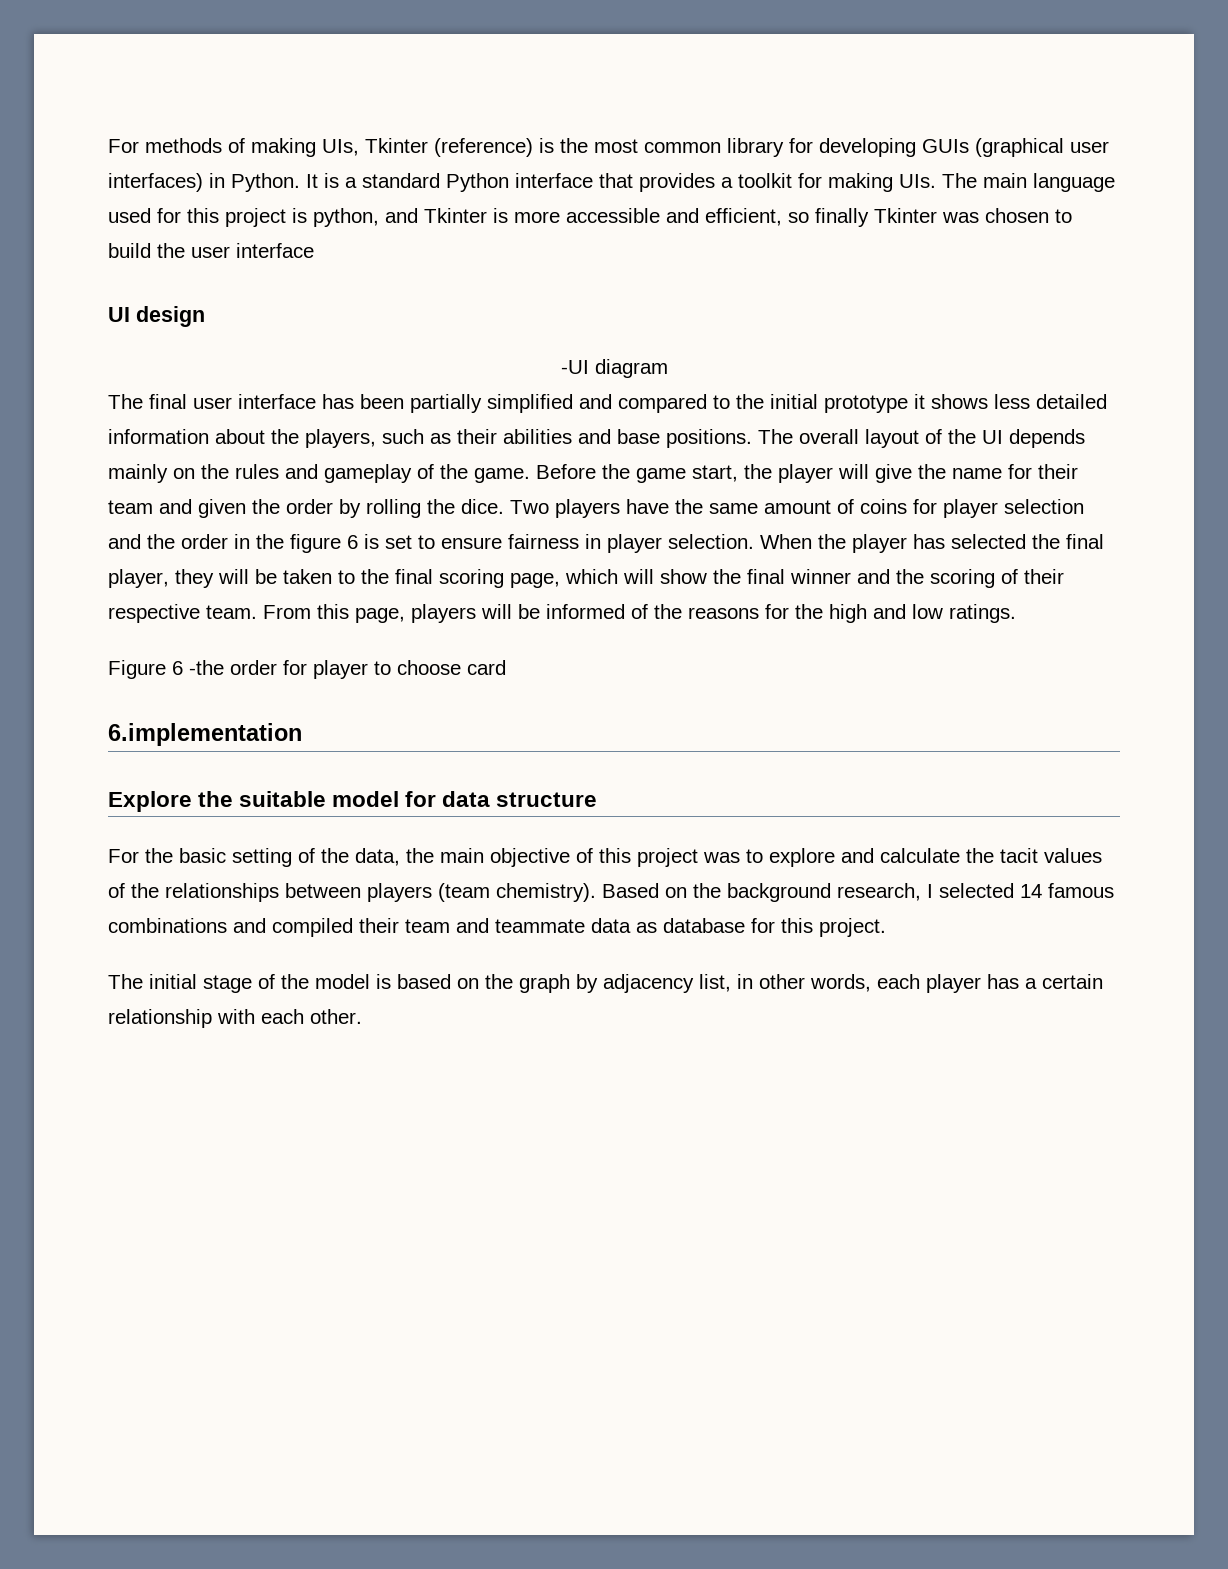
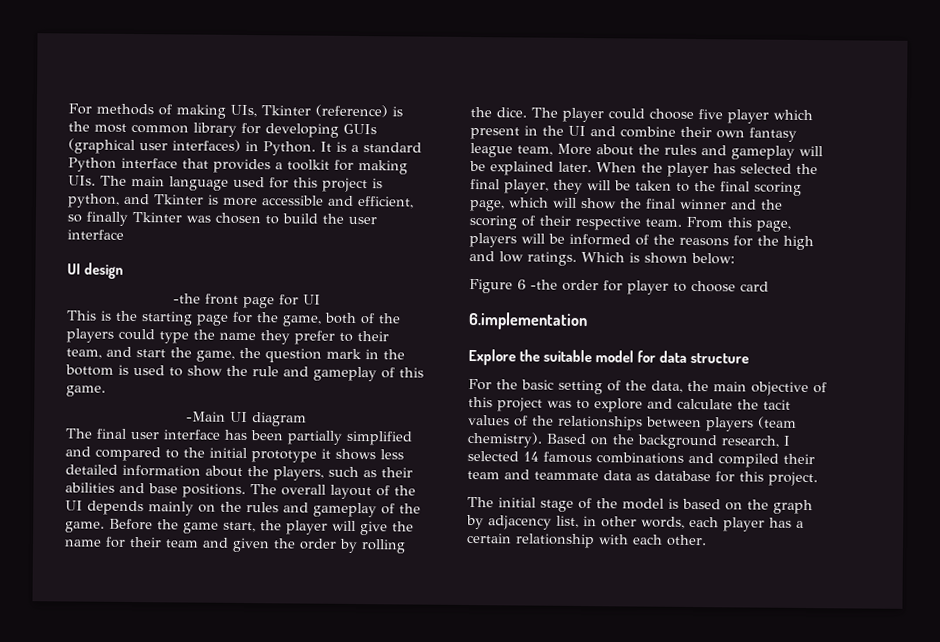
[560,360,589,374] -UI -> [173,293,321,309] [66,310,401,327] [66,328,389,345] [66,346,405,363] [65,364,424,382] [66,385,106,397] [185,411,248,423] -the front page for UI // This is the starting page for the game, both of the players could type the name they prefer to their team, and start the game, the question mark in the bottom is used to show the rule and gameplay of this game. // -Main UI
[510,499,1084,518] [108,534,754,553] Two players have the same amount of coins for player selection and the order in the figure 6 is set to ensure fairness in player selection. -> [531,107,813,124] [470,125,797,142] [470,142,823,160] [469,160,592,176] The player could choose five player which present in the UI and combine their own fantasy league team, More about the rules and gameplay will be explained later.
(1016, 613) none -> [581,251,735,265] Which is shown below:

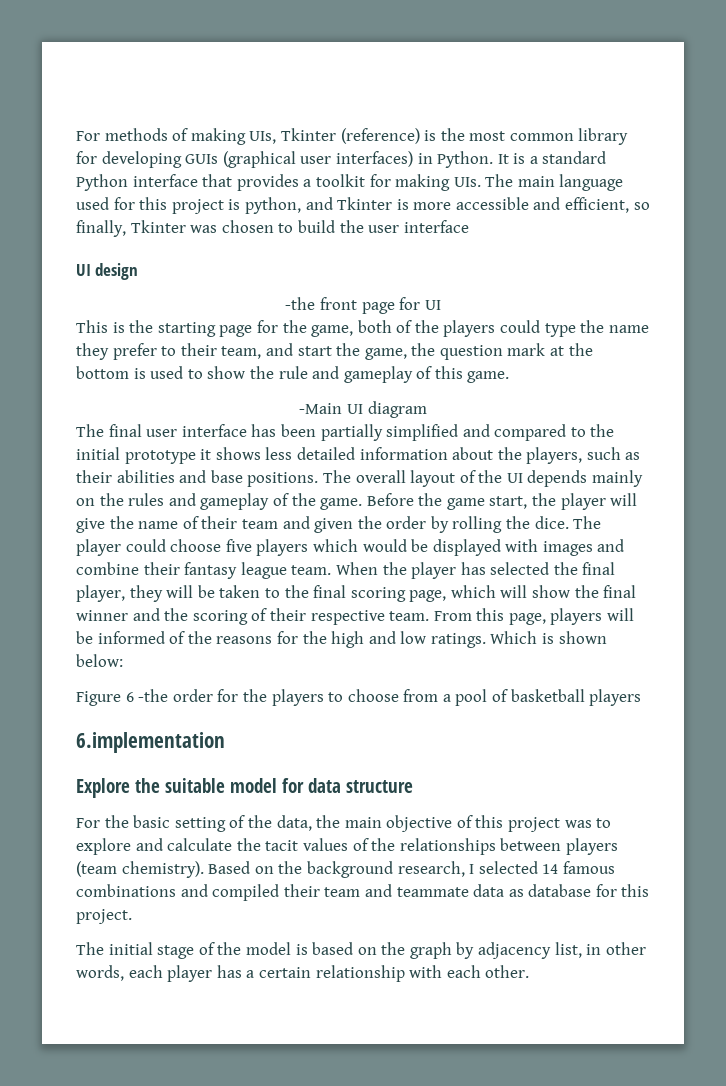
[86,211,128,226] finally -> [76,220,126,237] finally,
[365,349,379,360] in -> [550,346,565,356] at
[105,536,126,548] for -> [182,516,199,529] of
[727,109,813,124] [470,125,586,140] player which present in the UI -> [256,539,593,556] players which would be displayed with images
[716,130,745,139] own -> (180, 568) none
[517,143,823,160] [469,160,592,176] team, More about the rules and gameplay will be explained later. -> [291,565,332,575] team.
[627,280,769,295] player to choose card -> [242,689,642,706] the players to choose from a pool of basketball players

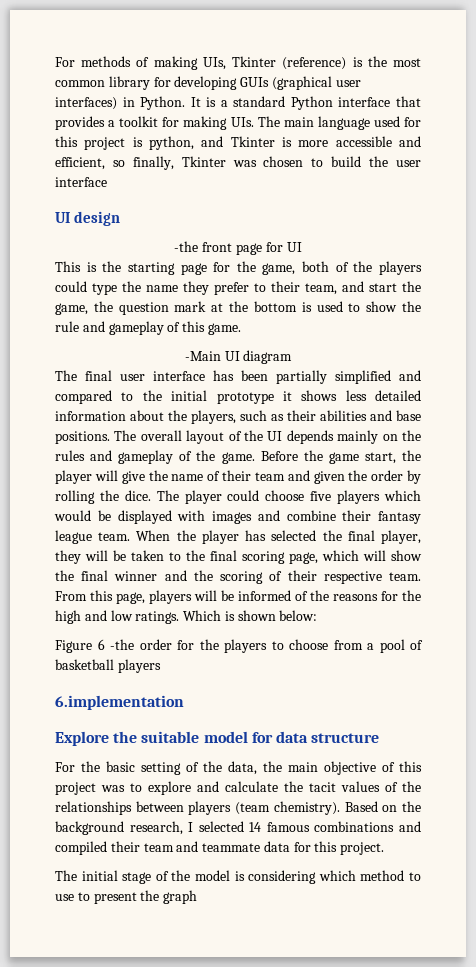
[508,884,592,897] as database -> (290, 846) none
[312,942,646,959] [76,965,530,982] based on the graph by adjacency list, in other words, each player has a certain relationship with each other. -> [248,870,421,884] [55,890,198,904] considering which method to use to present the graph

